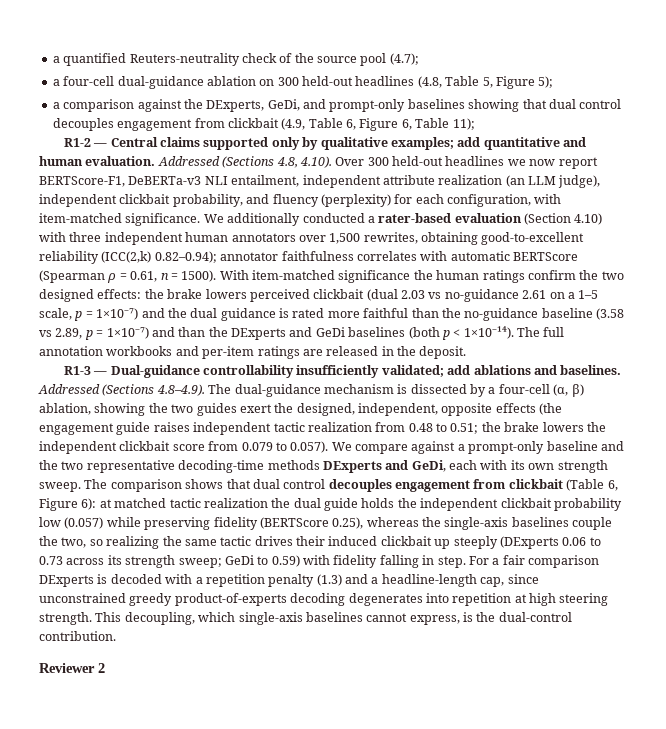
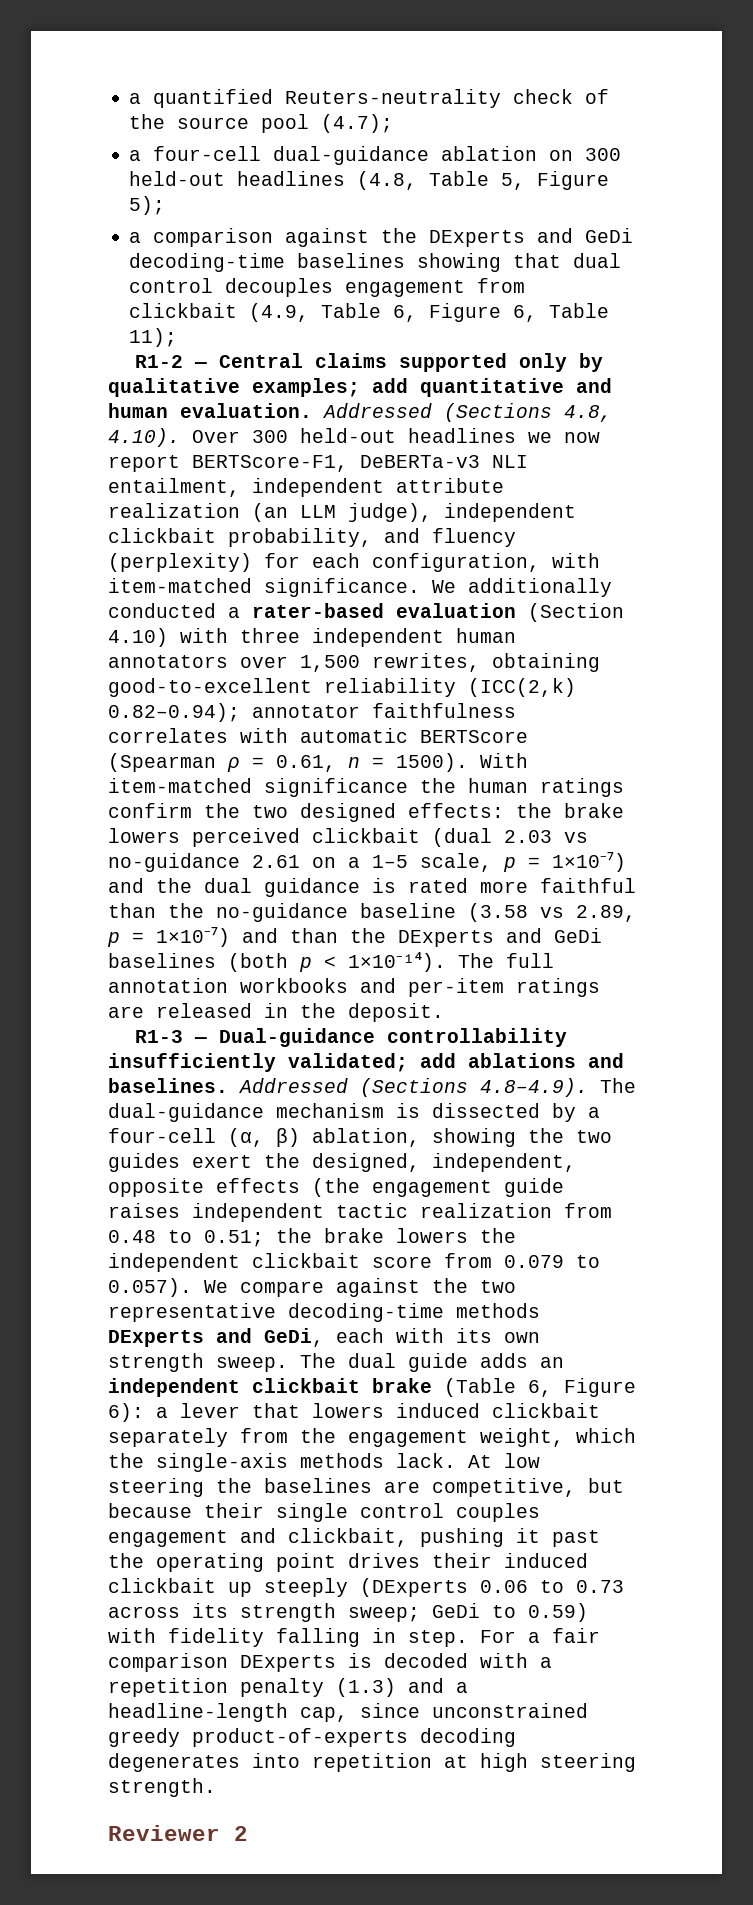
[206,99,406,112] DExperts, GeDi, and prompt-only -> [429,228,634,247] [129,253,286,272] DExperts and GeDi decoding-time
[457,441,624,454] a prompt-only baseline and -> (420, 1287) none
[110,479,618,492] [39,498,622,511] [39,517,613,530] [39,536,252,549] comparison shows that dual control decouples engagement from clickbait (Table 6, Figure 6): at matched tactic realization the dual guide holds the independent clickbait probability low (0.057) while preserving fidelity (BERTScore 0.25), whereas the single-axis baselines couple the two, so realizing the same tactic -> [348,1353,564,1372] [108,1378,636,1397] [108,1403,600,1422] [108,1428,636,1447] [108,1453,540,1472] [108,1478,624,1497] [108,1503,540,1522] [108,1528,600,1547] [108,1553,336,1572] dual guide adds an independent clickbait brake (Table 6, Figure 6): a lever that lowers induced clickbait separately from the engagement weight, which the single-axis methods lack. At low steering the baselines are competitive, but because their single control couples engagement and clickbait, pushing it past the operating point
[95,612,572,625] [39,631,116,641] This decoupling, which single-axis baselines cannot express, is the dual-control contribution. -> (216, 1787) none

